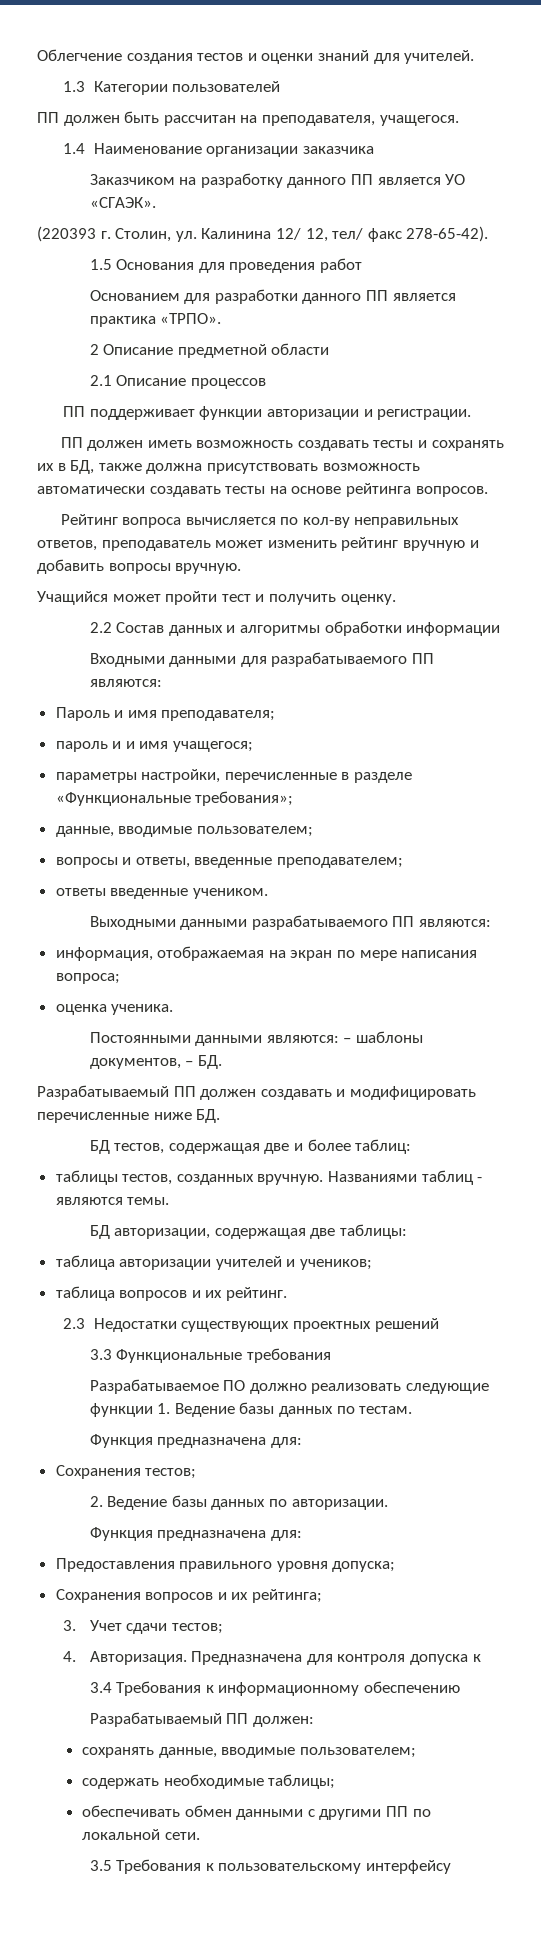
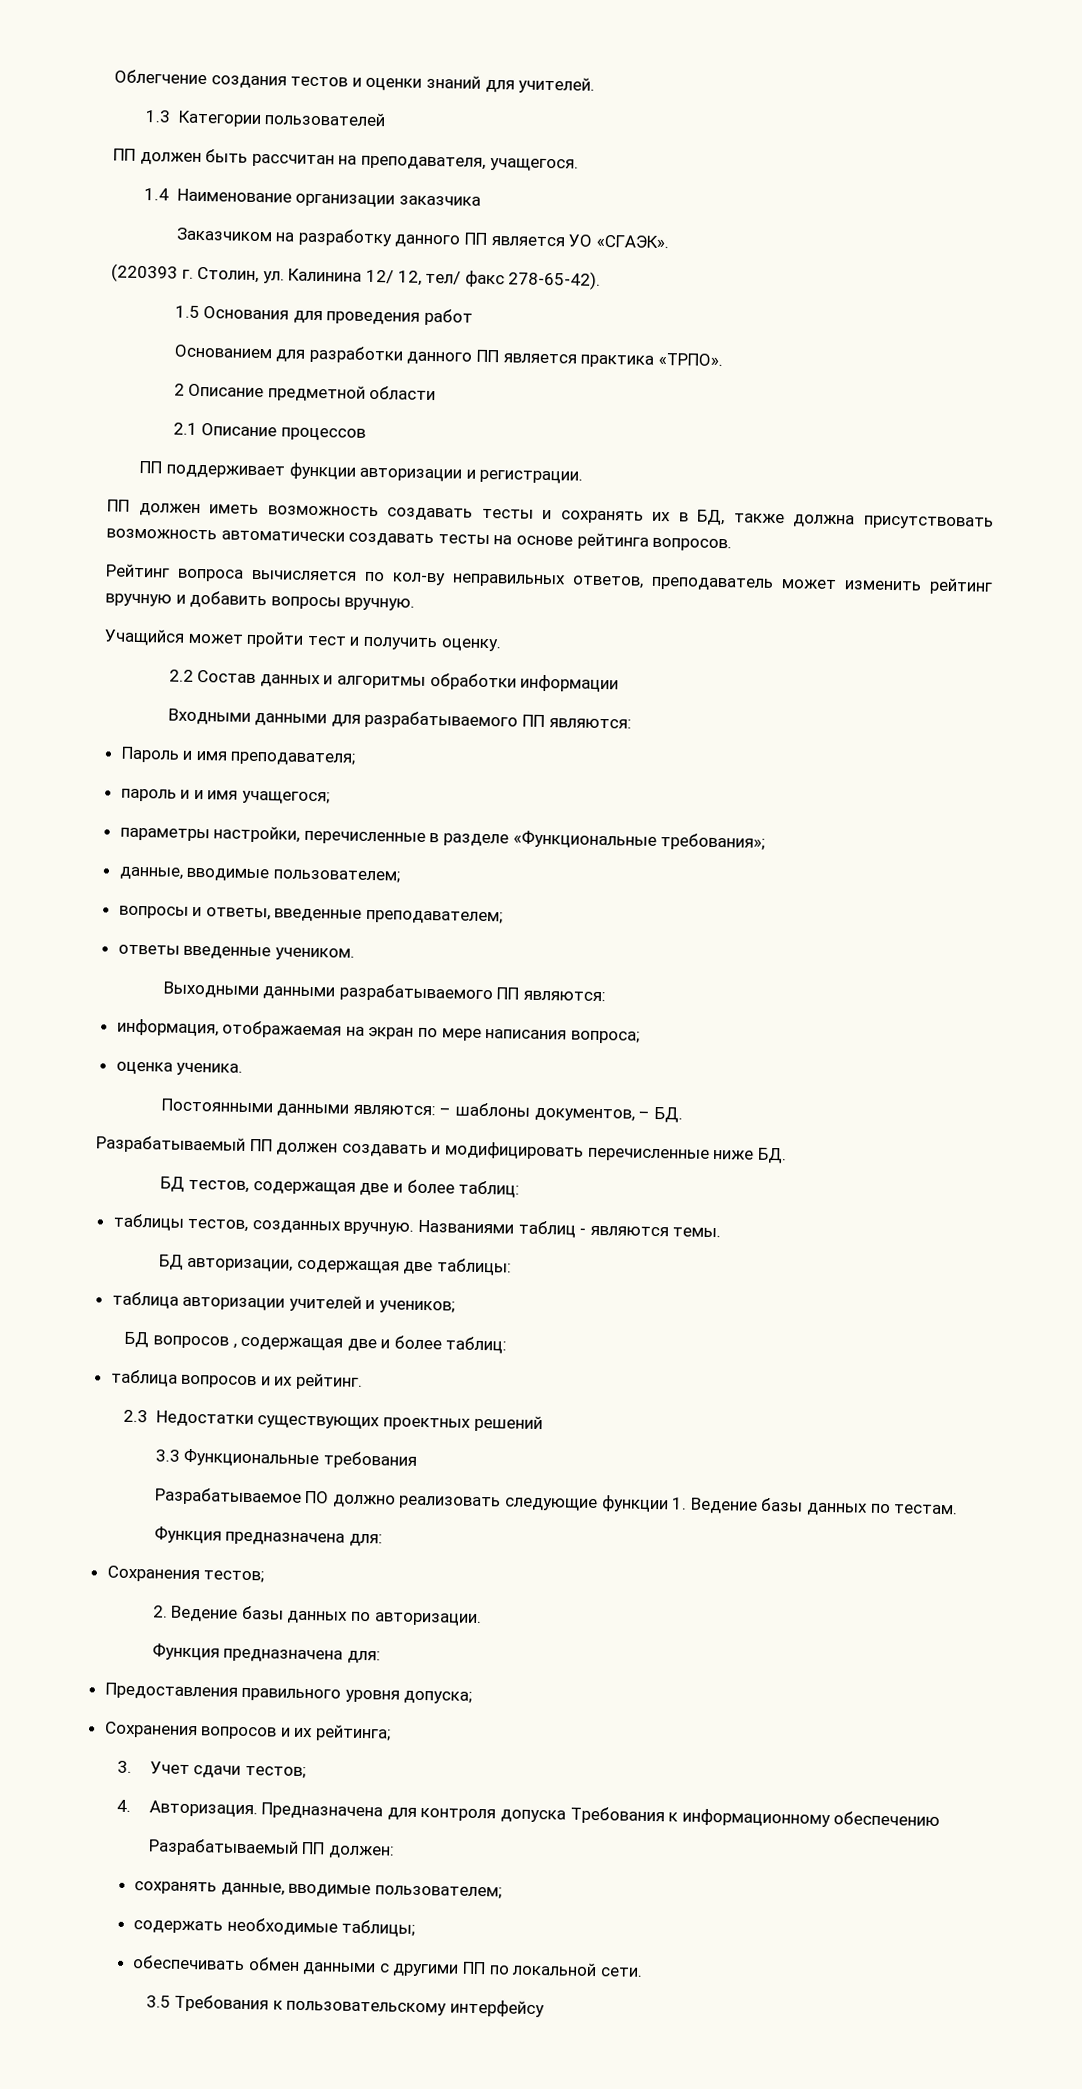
(373, 1264) none -> [124,1331,508,1354] // БД вопросов , содержащая две и более таблиц:
[472,1654,481,1662] [89,1682,112,1693] к // 3.4 -> (567, 1816) none

